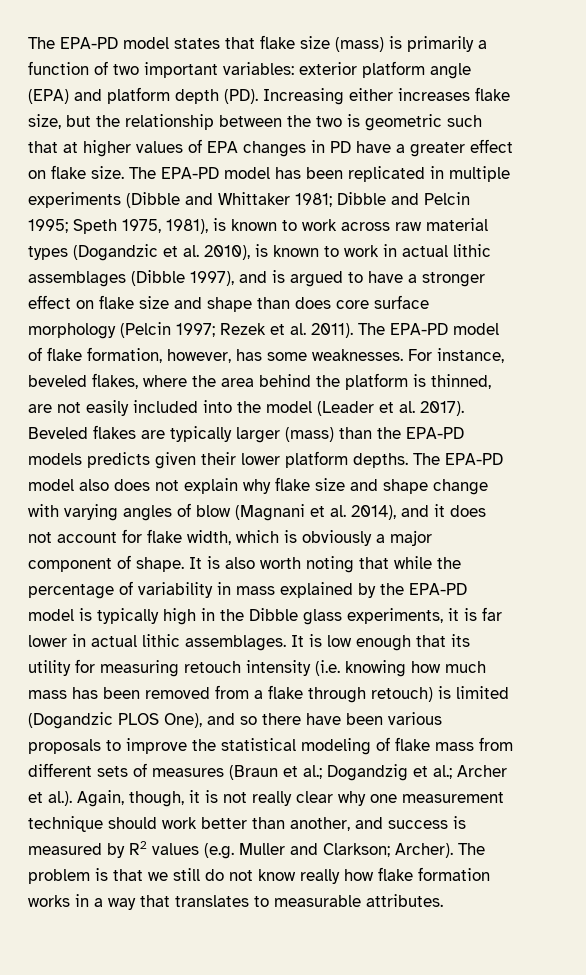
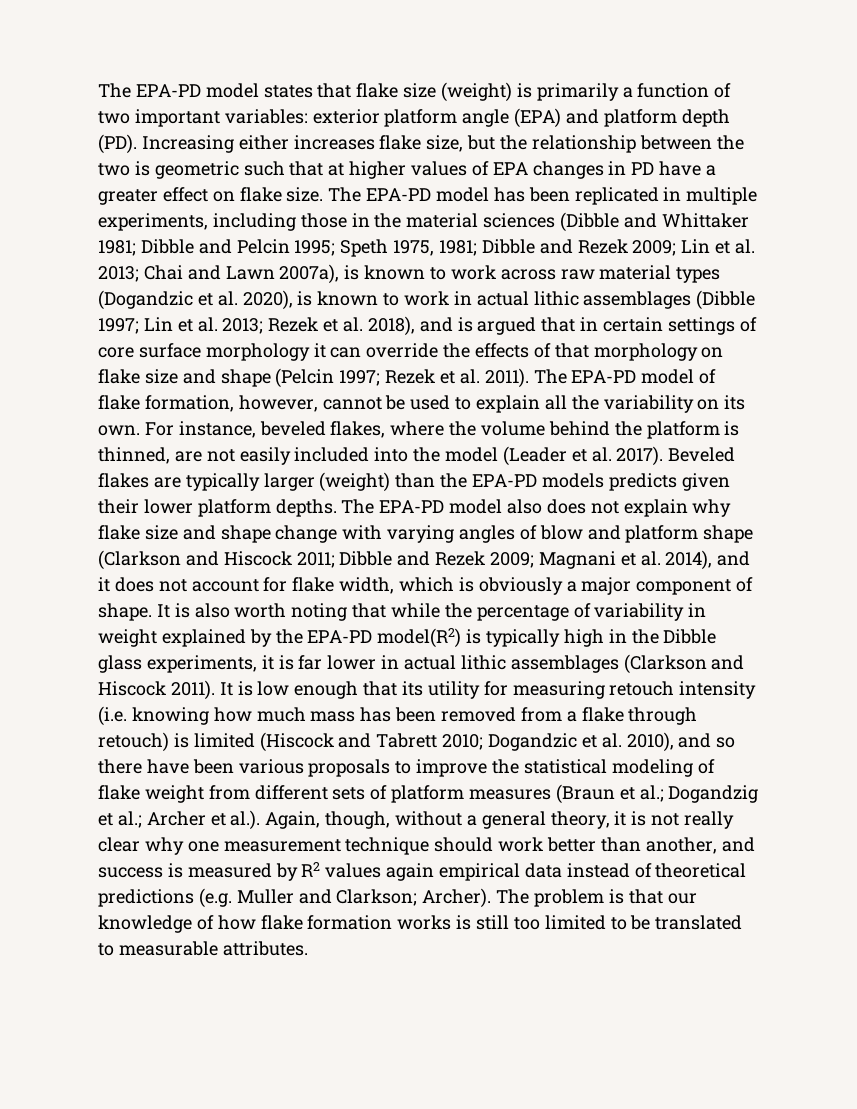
[335,37,384,52] (mass) -> [441,82,513,102] (weight)
[28,192,121,208] experiments -> [98,213,556,231] experiments, including those in the material sciences
[166,219,208,234] 1981), -> [439,239,756,256] [98,264,340,284] 1981; Dibble and Rezek 2009; Lin et al. 2013; Chai and Lawn 2007a),
[204,245,250,260] 2010), -> [242,290,293,310] 2020),
[190,270,485,287] [28,295,71,309] 1997), and is argued to have a stronger effect -> [98,316,757,336] [98,343,698,361] 1997; Lin et al. 2013; Rezek et al. 2018), and is argued that in certain settings of core surface morphology it can override the effects of that morphology
[257,295,429,309] [28,323,116,339] than does core surface morphology -> (271, 378) none
[236,349,403,361] has some weaknesses. -> [322,395,746,413] [98,425,140,436] cannot be used to explain all the variability on its own.
[221,378,254,387] area -> [481,421,546,436] volume
[285,427,334,442] (mass) -> [319,472,391,492] (weight)
[235,504,305,521] (Magnani -> [587,525,754,543] [98,550,616,570] and platform shape (Clarkson and Hiscock 2011; Dibble and Rezek 2009; Magnani
[236,586,275,595] mass -> [98,629,157,647] weight
[28,609,74,621] model -> [377,628,462,648] model(R2)
[185,635,286,651] assemblages. -> [510,654,745,674] [98,680,215,700] assemblages (Clarkson and Hiscock 2011).
[28,712,202,729] (Dogandzic PLOS One), -> [259,732,674,752] (Hiscock and Tabrett 2010; Dogandzic et al. 2010),
[435,742,474,751] mass -> [144,785,204,803] weight
(147, 770) none -> [391,785,465,803] platform
(184, 799) none -> [395,811,610,829] without a general theory,
(199, 849) none -> [386,863,747,881] [98,889,194,907] again empirical data instead of theoretical predictions
[148,867,490,884] [28,894,249,910] we still do not know really how flake formation works in a way that translates -> [667,893,697,904] [98,915,743,933] our knowledge of how flake formation works is still too limited to be translated

